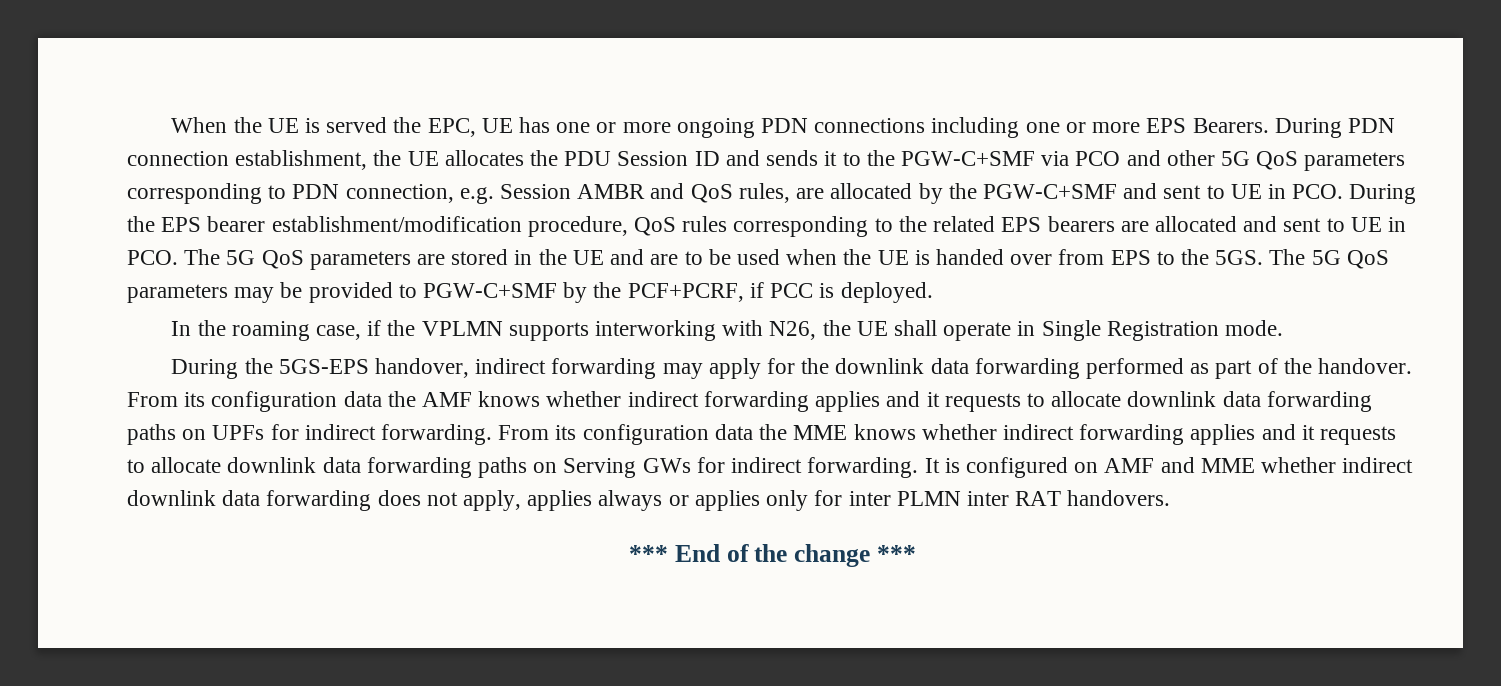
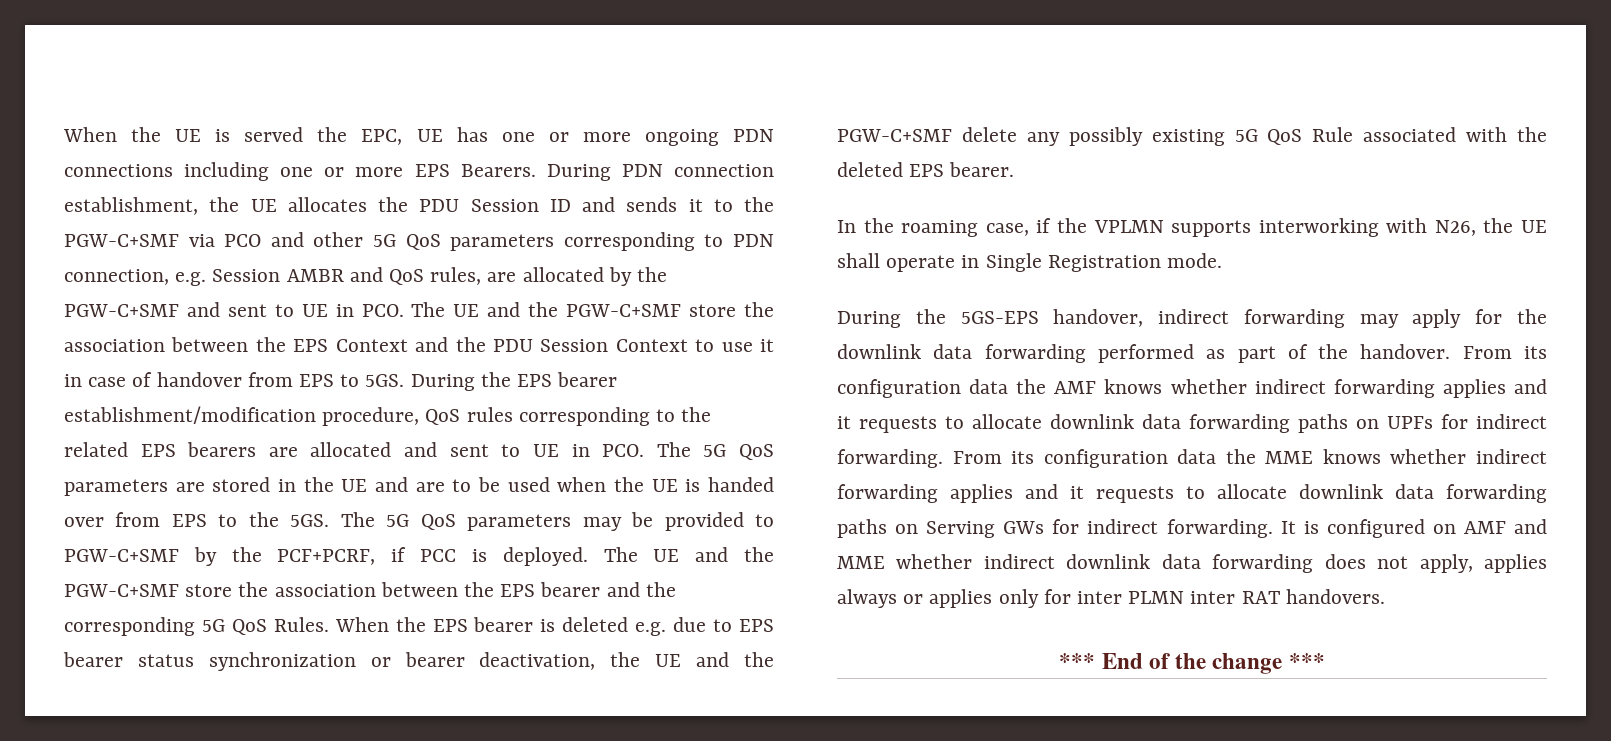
(1344, 191) none -> [411,302,774,317] [64,337,774,352] [64,372,405,387] The UE and the PGW-C+SMF store the association between the EPS Context and the PDU Session Context to use it in case of handover from EPS to 5GS.
(933, 292) none -> [603,547,774,562] [64,582,676,597] [64,617,774,636] [63,652,775,671] [837,127,1547,146] [837,162,1015,177] The UE and the PGW-C+SMF store the association between the EPS bearer and the corresponding 5G QoS Rules. When the EPS bearer is deleted e.g. due to EPS bearer status synchronization or bearer deactivation, the UE and the PGW-C+SMF delete any possibly existing 5G QoS Rule associated with the deleted EPS bearer.

